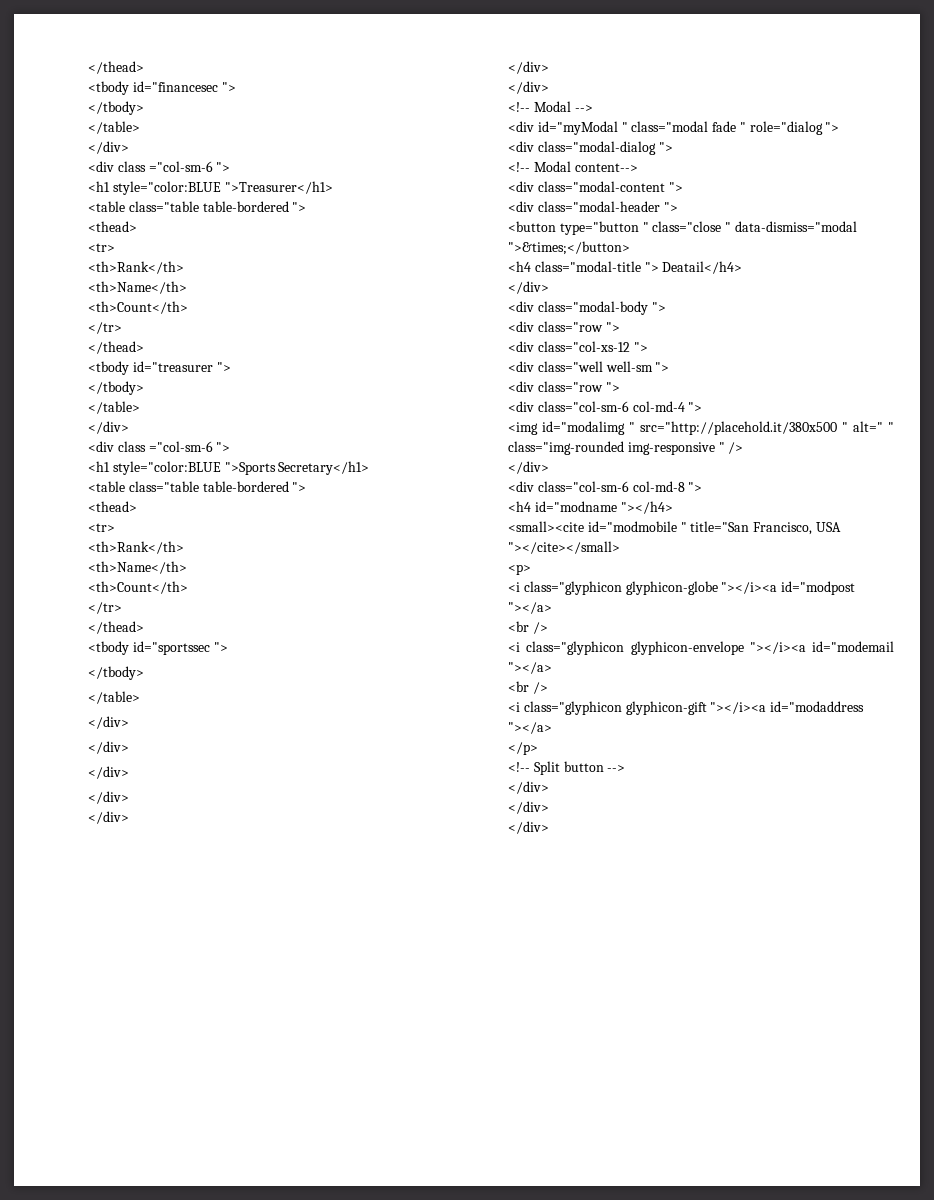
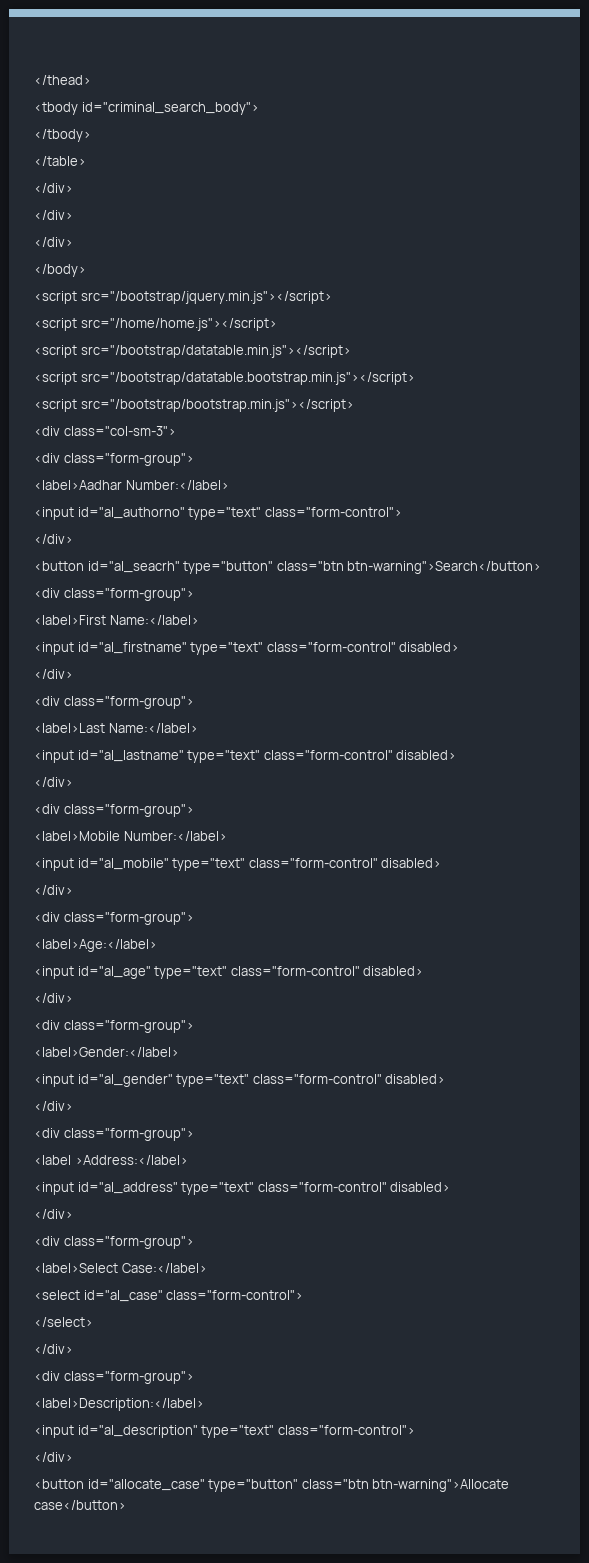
[88,61,144,74] [88,81,236,95] [88,101,144,115] [88,121,140,134] [88,141,129,154] [88,161,231,172] [88,181,333,195] [88,201,307,212] [88,221,137,232] [88,243,115,252] [88,261,184,274] [88,281,187,294] [88,301,188,314] [88,322,122,334] [88,341,144,354] [88,361,231,375] [88,381,144,395] [88,401,140,414] [88,421,129,434] [88,441,231,452] [88,461,370,475] [88,481,307,492] [88,501,137,512] [88,523,115,532] [88,541,184,554] [88,561,187,574] [88,581,188,594] [88,602,122,614] [88,621,144,634] [88,641,228,655] </thead> // <tbody id="financesec "> // </tbody> // </table> // </div> // <div class ="col-sm-6 "> // <h1 style="color:BLUE ">Treasurer</h1> // <table class="table table-bordered "> // <thead> // <tr> // <th>Rank</th> // <th>Name</th> // <th>Count</th> // </tr> // </thead> // <tbody id="treasurer "> // </tbody> // </table> // </div> // <div class ="col-sm-6 "> // <h1 style="color:BLUE ">Sports Secretary</h1> // <table class="table table-bordered "> // <thead> // <tr> // <th>Rank</th> // <th>Name</th> // <th>Count</th> // </tr> // </thead> // <tbody id="sportssec "> -> [34,75,91,85] [34,102,259,115] </thead> // <tbody id="criminal_search_body">
[88,791,129,804] [88,811,129,824] [508,61,549,74] [508,81,549,94] [508,101,593,112] [508,121,840,135] [508,141,673,155] [508,161,638,172] [508,181,683,192] [508,201,678,212] [508,221,857,235] [508,241,630,255] [508,261,743,274] [508,281,549,294] [508,301,666,315] [508,321,620,332] [508,341,648,352] [508,361,670,372] [508,381,620,392] [508,401,703,412] [508,421,894,435] [508,441,744,455] [508,461,549,474] [508,481,703,492] [508,501,673,514] [508,521,841,535] [508,541,620,554] [508,564,531,575] [508,581,856,595] [508,602,552,614] [508,621,548,634] [508,641,894,655] [508,662,552,674] [508,681,548,694] [508,701,865,715] [508,722,552,734] [508,742,538,755] [508,761,626,775] [508,781,549,794] [508,801,549,814] [508,821,549,834] </div> // </div> // </div> // </div> // <!-- Modal --> // <div id="myModal " class="modal fade " role="dialog "> // <div class="modal-dialog "> // <!-- Modal content--> // <div class="modal-content "> // <div class="modal-header "> // <button type="button " class="close " data-dismiss="modal ">&times;</button> // <h4 class="modal-title "> Deatail</h4> // </div> // <div class="modal-body "> // <div class="row "> // <div class="col-xs-12 "> // <div class="well well-sm "> // <div class="row "> // <div class="col-sm-6 col-md-4 "> // <img id="modalimg " src="http://placehold.it/380x500 " alt=" " class="img-rounded img-responsive " /> // </div> // <div class="col-sm-6 col-md-8 "> // <h4 id="modname "></h4> // <small><cite id="modmobile " title="San Francisco, USA "></cite></small> // <p> // <i class="glyphicon glyphicon-globe "></i><a id="modpost "></a> // <br /> // <i class="glyphicon glyphicon-envelope "></i><a id="modemail "></a> // <br /> // <i class="glyphicon glyphicon-gift "></i><a id="modaddress "></a> // </p> // <!-- Split button --> // </div> // </div> // </div> -> [34,264,86,277] [34,291,332,304] [34,318,277,331] [34,345,351,358] [34,372,415,385] [34,399,354,412] [34,426,176,436] [34,453,194,466] [34,480,229,490] [34,507,402,520] [34,534,73,544] [34,561,542,574] [34,588,194,601] [34,615,199,625] [34,642,460,655] [34,669,73,679] [34,696,194,709] [34,723,198,733] [34,750,457,763] [34,777,73,787] [34,804,194,817] [34,831,227,841] [34,858,442,871] [34,885,73,895] [34,912,194,925] [34,939,157,952] [34,966,424,979] [34,993,73,1003] [34,1020,194,1033] [34,1047,179,1057] [34,1074,446,1087] [34,1101,73,1111] [34,1128,194,1141] [34,1155,188,1165] [34,1182,451,1195] [34,1209,73,1219] [34,1236,194,1249] [34,1263,207,1273] [34,1290,304,1302] [34,1317,93,1327] [34,1344,73,1354] [34,1371,194,1384] [34,1398,204,1411] [34,1425,415,1438] [34,1452,73,1462] [34,1479,510,1492] [34,1500,126,1510] </body> // <script src="/bootstrap/jquery.min.js"></script> // <script src="/home/home.js"></script> // <script src="/bootstrap/datatable.min.js"></script> // <script src="/bootstrap/datatable.bootstrap.min.js"></script> // <script src="/bootstrap/bootstrap.min.js"></script> // <div class="col-sm-3"> // <div class="form-group"> // <label>Aadhar Number:</label> // <input id="al_authorno" type="text" class="form-control"> // </div> // <button id="al_seacrh" type="button" class="btn btn-warning">Search</button> // <div class="form-group"> // <label>First Name:</label> // <input id="al_firstname" type="text" class="form-control" disabled> // </div> // <div class="form-group"> // <label>Last Name:</label> // <input id="al_lastname" type="text" class="form-control" disabled> // </div> // <div class="form-group"> // <label>Mobile Number:</label> // <input id="al_mobile" type="text" class="form-control" disabled> // </div> // <div class="form-group"> // <label>Age:</label> // <input id="al_age" type="text" class="form-control" disabled> // </div> // <div class="form-group"> // <label>Gender:</label> // <input id="al_gender" type="text" class="form-control" disabled> // </div> // <div class="form-group"> // <label >Address:</label> // <input id="al_address" type="text" class="form-control" disabled> // </div> // <div class="form-group"> // <label>Select Case:</label> // <select id="al_case" class="form-control"> // </select> // </div> // <div class="form-group"> // <label>Description:</label> // <input id="al_description" type="text" class="form-control"> // </div> // <button id="allocate_case" type="button" class="btn btn-warning">Allocate case</button>

